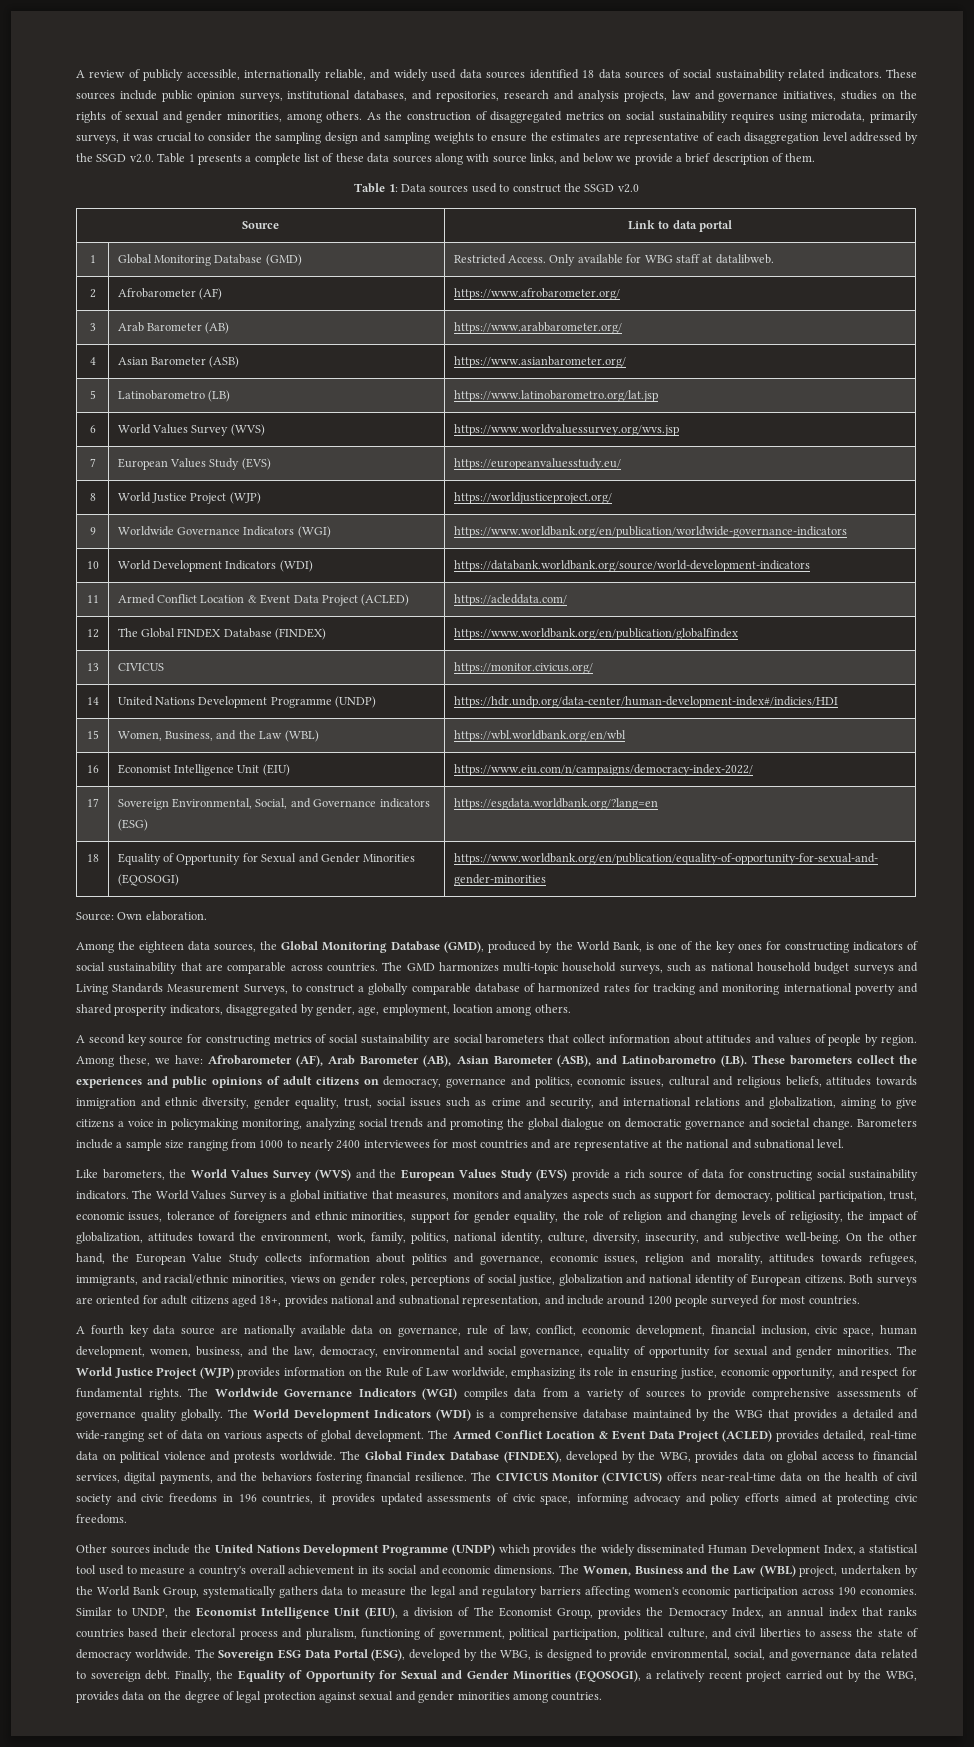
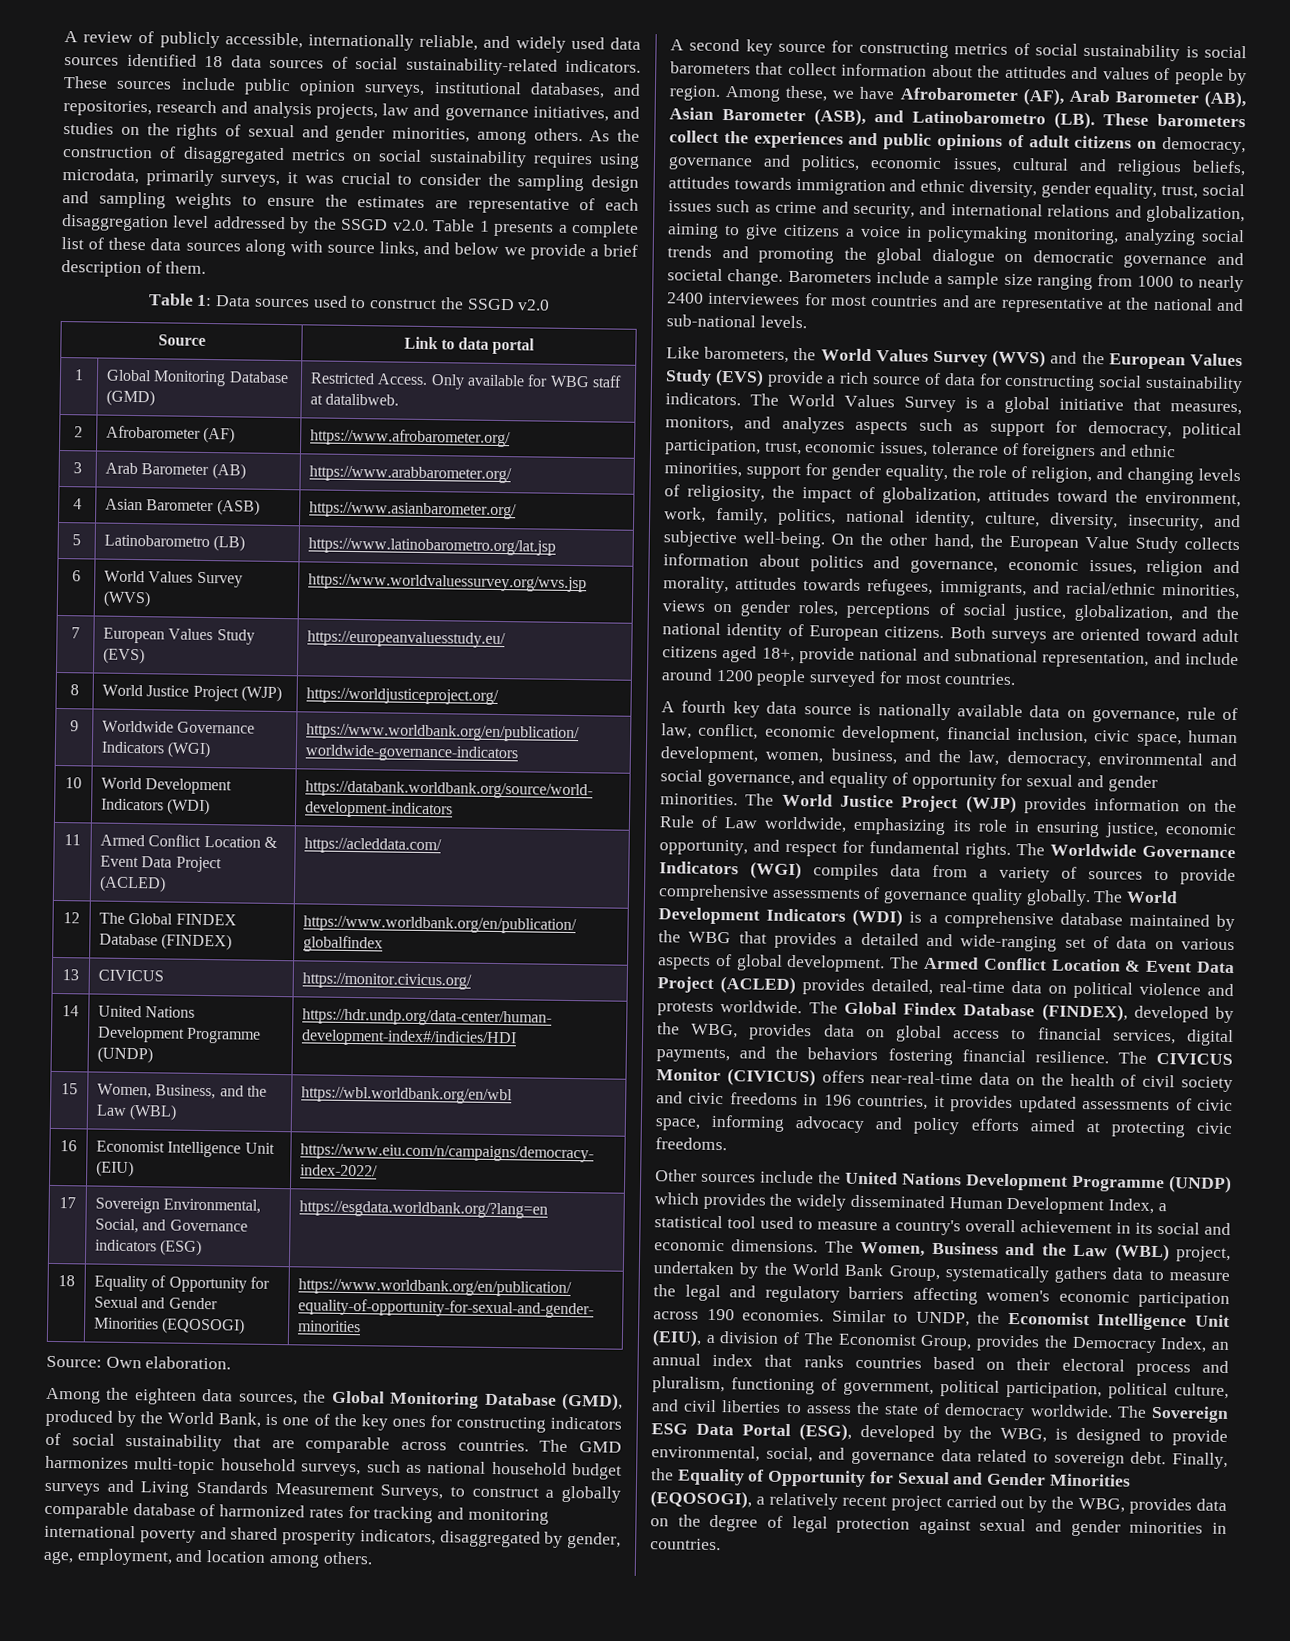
[715,69,826,81] sustainability related -> [405,57,558,76] sustainability-related
(837, 96) none -> [613,106,640,119] and
(450, 1010) none -> [175,1549,204,1563] and
[432,1036,450,1043] are -> [1185,46,1199,58] is
(703, 1039) none -> [977,65,1001,78] the
[175,1055,204,1064] have: -> [859,86,896,100] have
[76,1098,136,1109] inmigration -> [795,178,886,196] immigration
[753,1139,845,1149] subnational level. -> [666,314,807,329] sub-national levels.
[452,1191,499,1199] monitors -> [665,416,734,432] monitors,
[623,1211,663,1223] religion -> [1031,466,1093,484] religion,
[558,1274,647,1286] globalization and -> [1073,604,1239,623] globalization, and the
[142,1295,158,1304] for -> [1145,628,1197,642] toward
[284,1295,328,1307] provides -> [799,647,855,664] provide
[221,1327,239,1334] are -> [858,703,872,716] is
(584, 1353) none -> [798,771,826,784] and
(159, 1633) none -> [986,1361,1006,1370] on
[512,1693,548,1703] among -> [1212,1522,1227,1534] in

